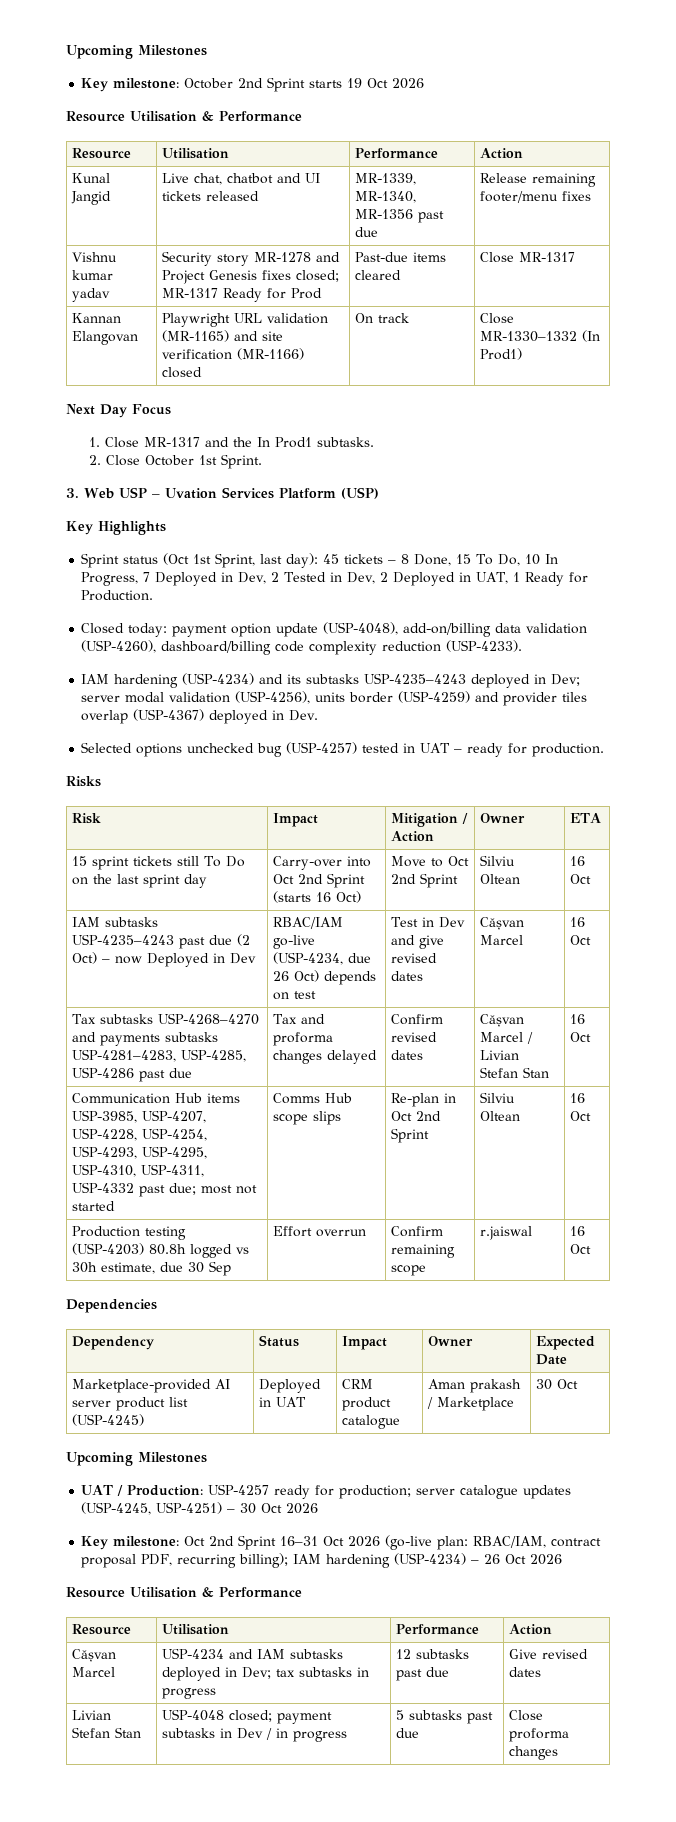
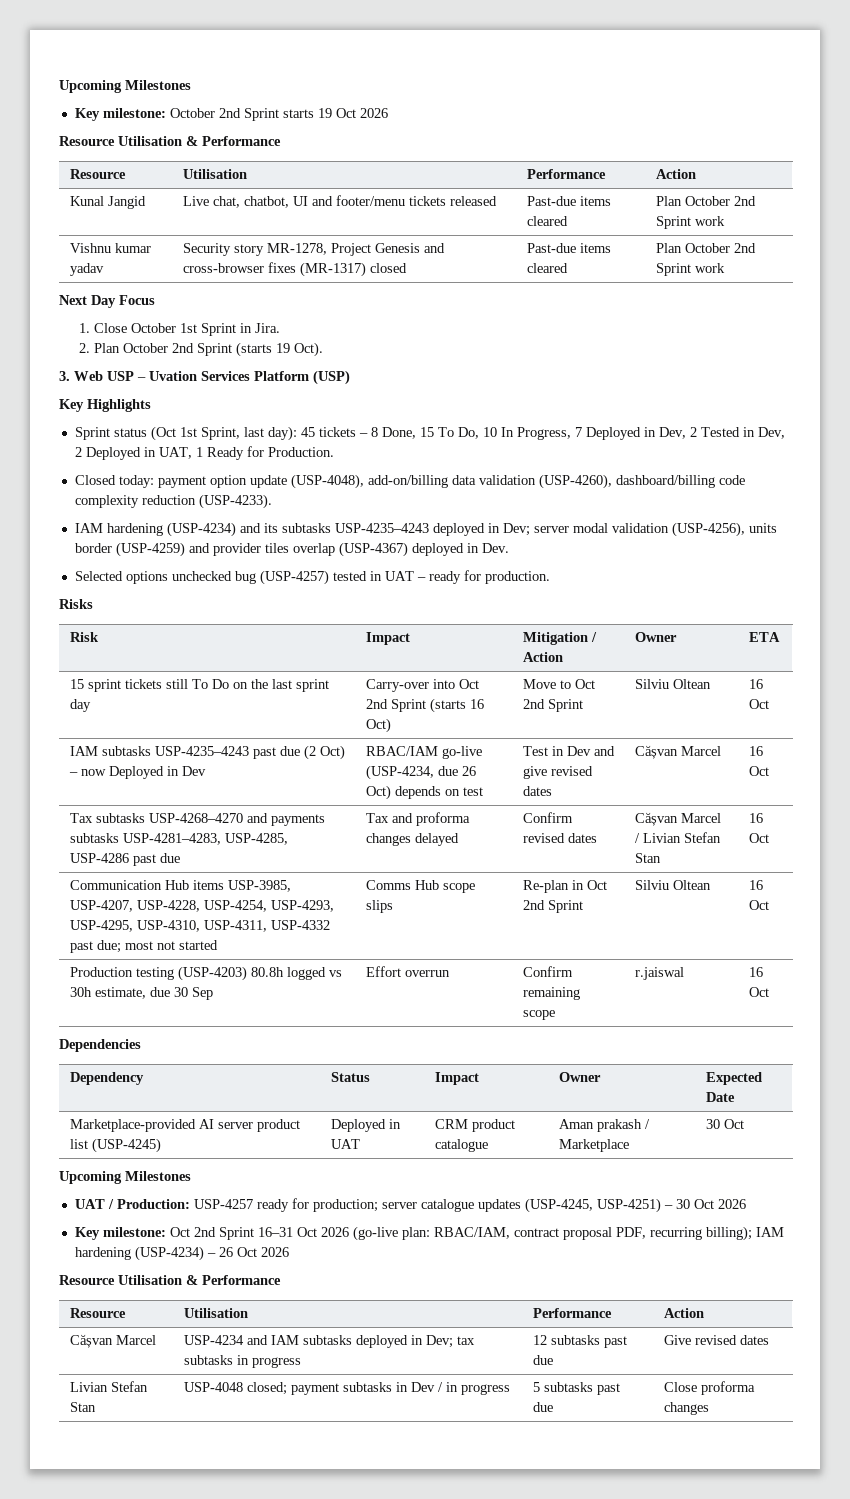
[227,173,321,184] [162,191,260,201] [355,173,417,185] [355,191,417,203] [355,209,445,223] [355,227,379,237] [480,173,597,187] [480,191,592,203] chatbot and UI tickets released | MR-1339, MR-1340, MR-1356 past due | Release remaining footer/menu fixes -> [243,195,497,208] [526,196,611,206] [526,216,568,226] [655,196,756,206] [655,216,725,229] chatbot, UI and footer/menu tickets released | Past-due items cleared | Plan October 2nd Sprint work
[254,252,341,262] [162,270,340,284] [162,288,323,302] [355,252,447,262] [355,270,402,280] [480,252,576,263] [72,313,122,323] [72,331,139,345] [162,313,329,327] [162,330,284,342] [162,348,305,360] [162,367,203,378] [355,313,410,323] [480,313,515,324] [480,330,601,342] [480,348,523,360] MR-1278 and Project Genesis fixes closed; MR-1317 Ready for Prod | Past-due items cleared | Close MR-1317 // Kannan Elangovan | Playwright URL validation (MR-1165) and site verification (MR-1166) closed | On track | Close MR-1330–1332 (In Prod1) -> [266,243,445,256] [182,262,407,277] [526,243,611,253] [526,263,568,273] [655,243,756,253] [655,263,725,276] MR-1278, Project Genesis and cross-browser fixes (MR-1317) closed | Past-due items cleared | Plan October 2nd Sprint work
[143,437,374,448] [88,454,262,469] MR-1317 and the In Prod1 subtasks. // 2. Close October 1st Sprint. -> [130,323,280,336] [78,342,323,357] October 1st Sprint in Jira. // 2. Plan October 2nd Sprint (starts 19 Oct).

